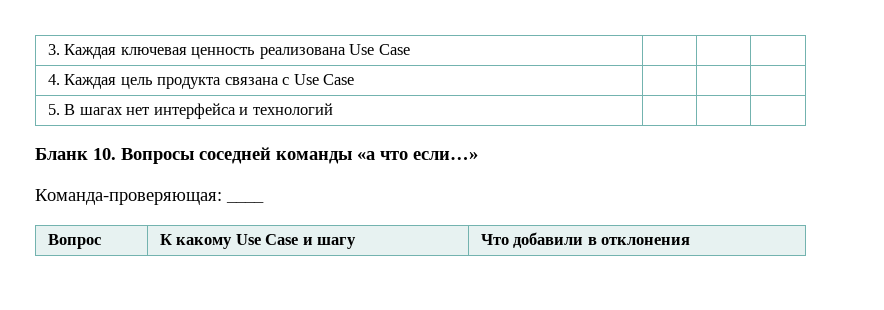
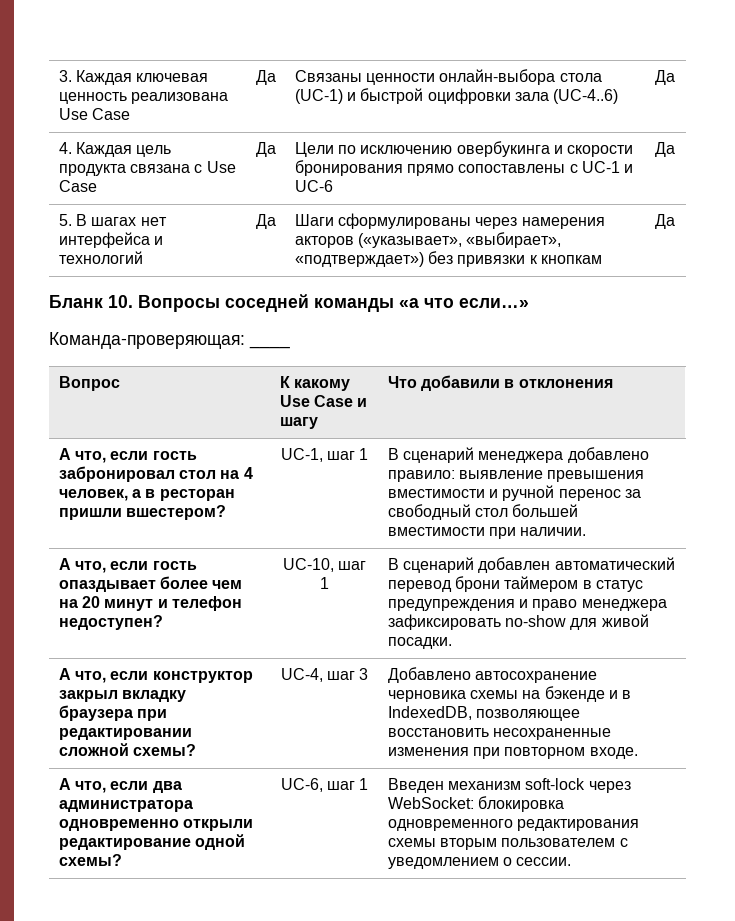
(410, 49) | | -> [255,70,276,85] [294,69,602,85] [294,88,619,104] [655,70,675,85] Да | Связаны ценности онлайн-выбора стола (UC-1) и быстрой оцифровки зала (UC-4..6) | Да
(355, 79) | | -> [255,142,276,157] [294,141,634,157] [294,160,634,176] [294,180,333,192] [655,142,675,157] Да | Цели по исключению овербукинга и скорости бронирования прямо сопоставлены с UC-1 и UC-6 | Да
(333, 109) | | -> [255,214,276,229] [294,213,605,229] [294,232,562,248] [294,251,602,267] [655,214,675,229] Да | Шаги сформулированы через намерения акторов («указывает», «выбирает», «подтверждает») без привязки к кнопкам | Да
(691, 241) none -> [58,448,197,463] [58,466,253,482] [58,489,235,501] [58,505,227,520] [280,448,369,462] [387,447,649,463] [387,470,645,482] [387,485,641,501] [387,504,579,520] [387,527,587,539] [58,558,197,573] [58,576,243,592] [58,596,242,611] [58,615,163,630] [282,558,367,572] [320,577,329,589] [387,557,675,573] [387,576,643,592] [387,599,667,611] [387,614,649,630] [387,637,452,649] [58,668,253,683] [58,690,187,702] [58,705,168,721] [58,728,192,740] [58,743,197,756] [280,668,369,682] [387,667,598,683] [387,686,632,702] [387,706,581,721] [387,728,612,740] [387,747,638,759] [58,778,182,793] [58,800,193,812] [58,819,254,831] [58,834,246,850] [58,854,122,866] [280,778,369,792] [387,778,631,793] [387,796,565,812] [387,819,640,831] [387,838,628,850] [387,857,572,869] // А что, если гость забронировал стол на 4 человек, а в ресторан пришли вшестером? | UC-1, шаг 1 | В сценарий менеджера добавлено правило: выявление превышения вместимости и ручной перенос за свободный стол большей вместимости при наличии. // А что, если гость опаздывает более чем на 20 минут и телефон недоступен? | UC-10, шаг 1 | В сценарий добавлен автоматический перевод брони таймером в статус предупреждения и право менеджера зафиксировать no-show для живой посадки. // А что, если конструктор закрыл вкладку браузера при редактировании сложной схемы? | UC-4, шаг 3 | Добавлено автосохранение черновика схемы на бэкенде и в IndexedDB, позволяющее восстановить несохраненные изменения при повторном входе. // А что, если два администратора одновременно открыли редактирование одной схемы? | UC-6, шаг 1 | Введен механизм soft-lock через WebSocket: блокировка одновременного редактирования схемы вторым пользователем с уведомлением о сессии.

